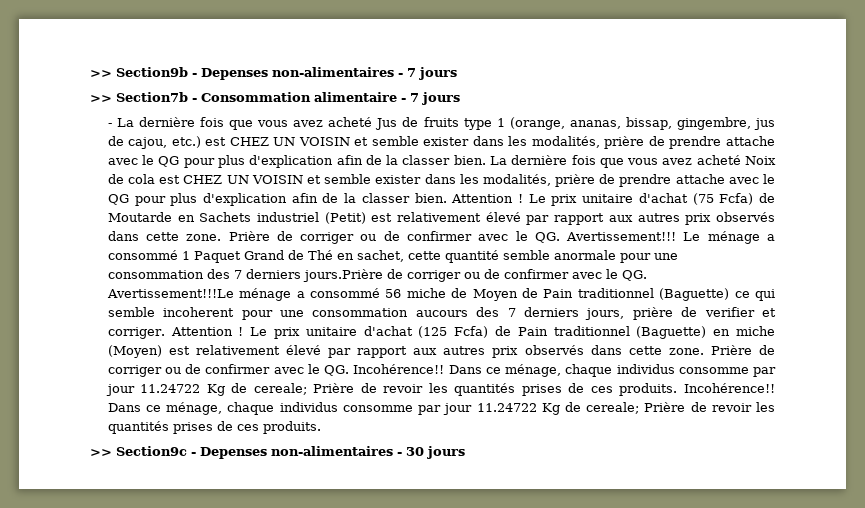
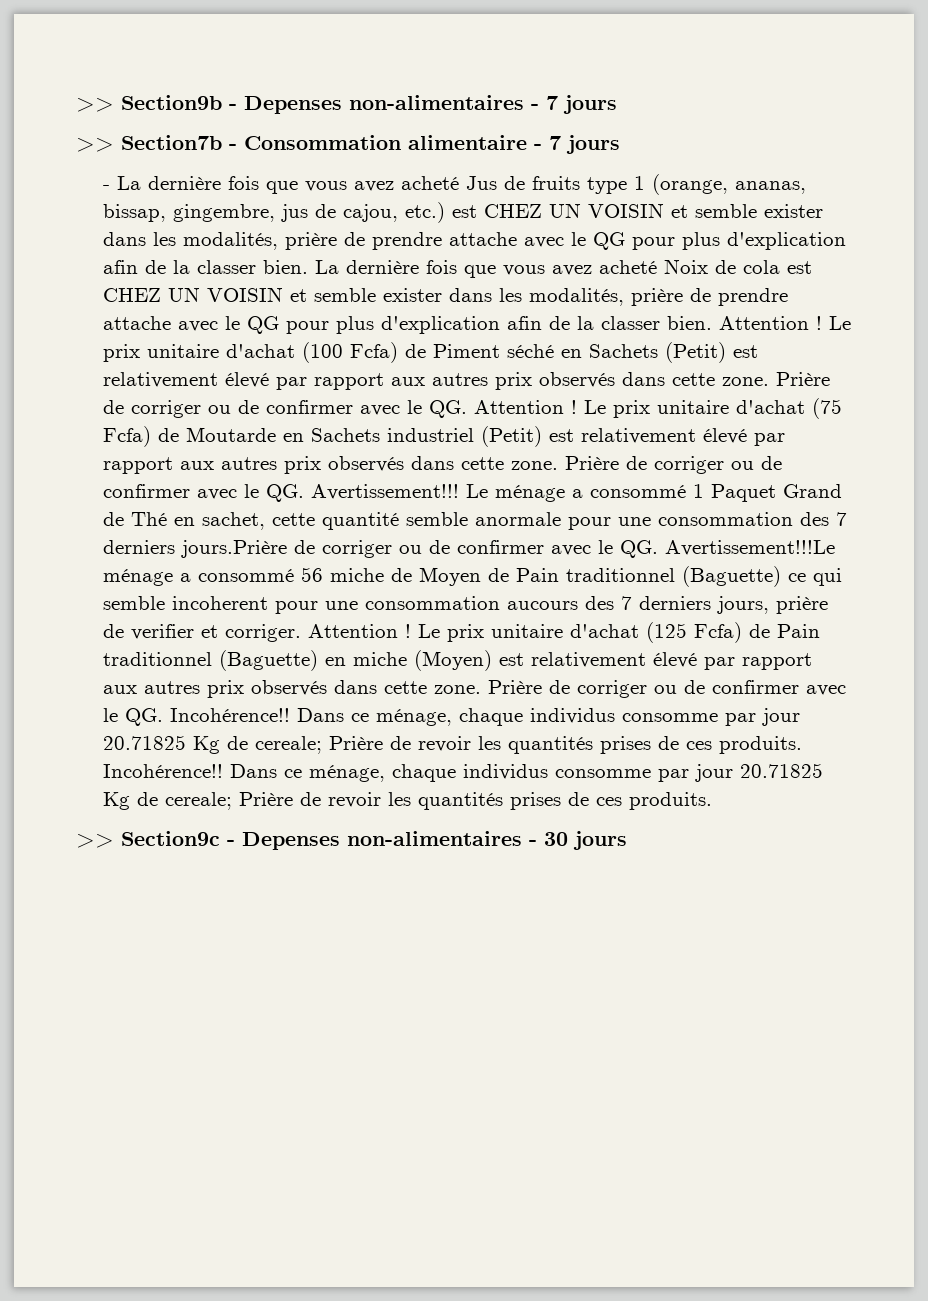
(688, 198) none -> [301,342,758,363] [102,372,830,390] [102,400,805,418] (100 Fcfa) de Piment séché en Sachets (Petit) est relativement élevé par rapport aux autres prix observés dans cette zone. Prière de corriger ou de confirmer avec le QG. Attention ! Le prix unitaire d'achat
[140,384,201,393] 11.24722 -> [102,735,186,750] 20.71825
[476,403,537,412] 11.24722 -> [739,763,823,778] 20.71825

